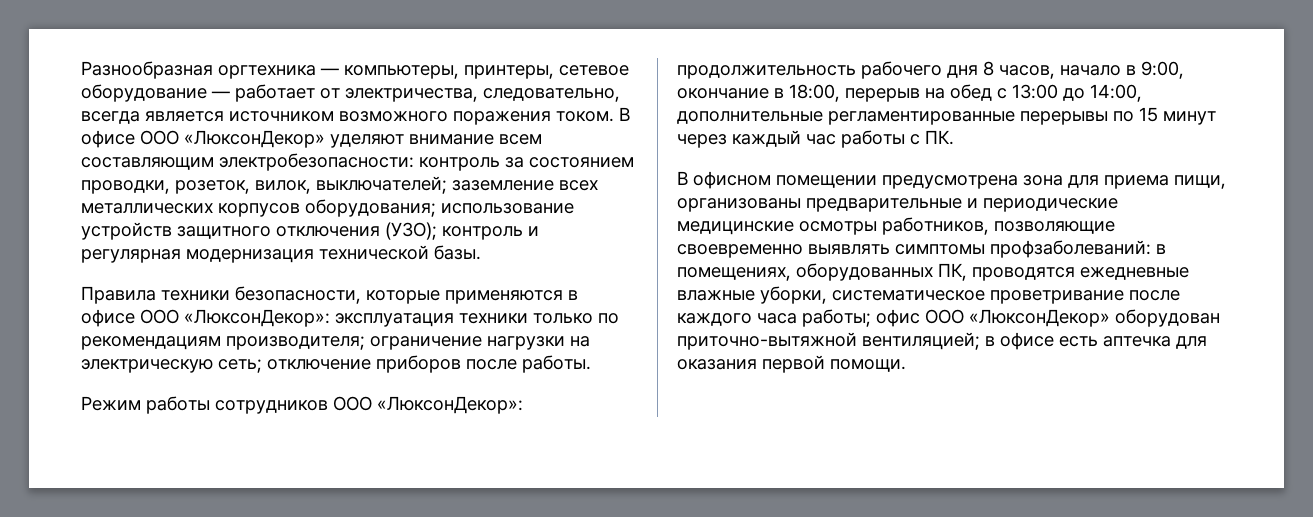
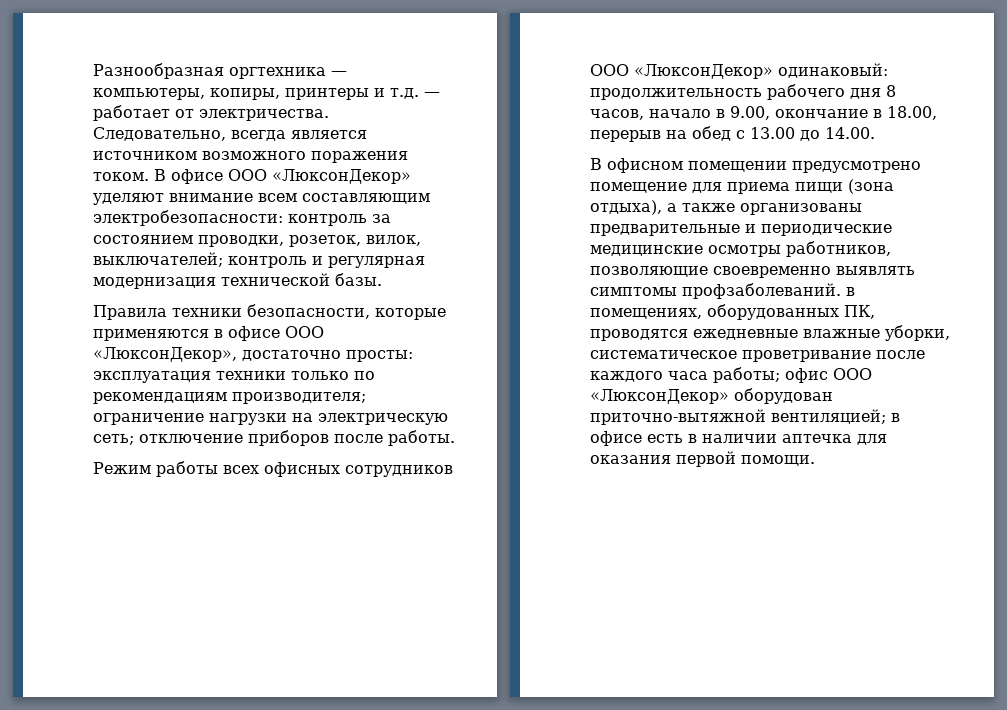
[464,65,629,79] [81,84,207,102] принтеры, сетевое оборудование -> [210,88,419,100] копиры, принтеры и т.д.
[345,88,620,102] электричества, следовательно, -> [199,109,329,121] [93,127,226,141] электричества. Следовательно,
[452,180,598,191] [81,199,574,217] [81,222,437,240] заземление всех металлических корпусов оборудования; использование устройств защитного отключения (УЗО); -> (223, 259) none
[184,309,330,327] «ЛюксонДекор»: -> [93,347,413,362] «ЛюксонДекор», достаточно просты:
[215,396,523,414] сотрудников ООО «ЛюксонДекор»: -> [223,462,453,477] [590,63,888,79] всех офисных сотрудников ООО «ЛюксонДекор» одинаковый:
[1141,61,1184,79] 9:00, -> [730,106,770,120] 9.00,
[789,84,840,102] 18:00, -> [887,106,937,120] 18.00,
[1012,84,1142,102] [677,107,1216,125] [677,130,954,148] [677,171,1226,189] 13:00 до 14:00, дополнительные регламентированные перерывы по 15 минут через каждый час работы с ПК. // В офисном помещении предусмотрена зона для приема пищи, -> [750,127,875,141] [590,158,921,173] [590,179,894,194] [590,200,735,215] 13.00 до 14.00. // В офисном помещении предусмотрено помещение для приема пищи (зона отдыха), а также
[990,240,1151,258] профзаболеваний: -> [682,283,841,299] профзаболеваний.
(1098, 341) none -> [688,434,777,443] в наличии

